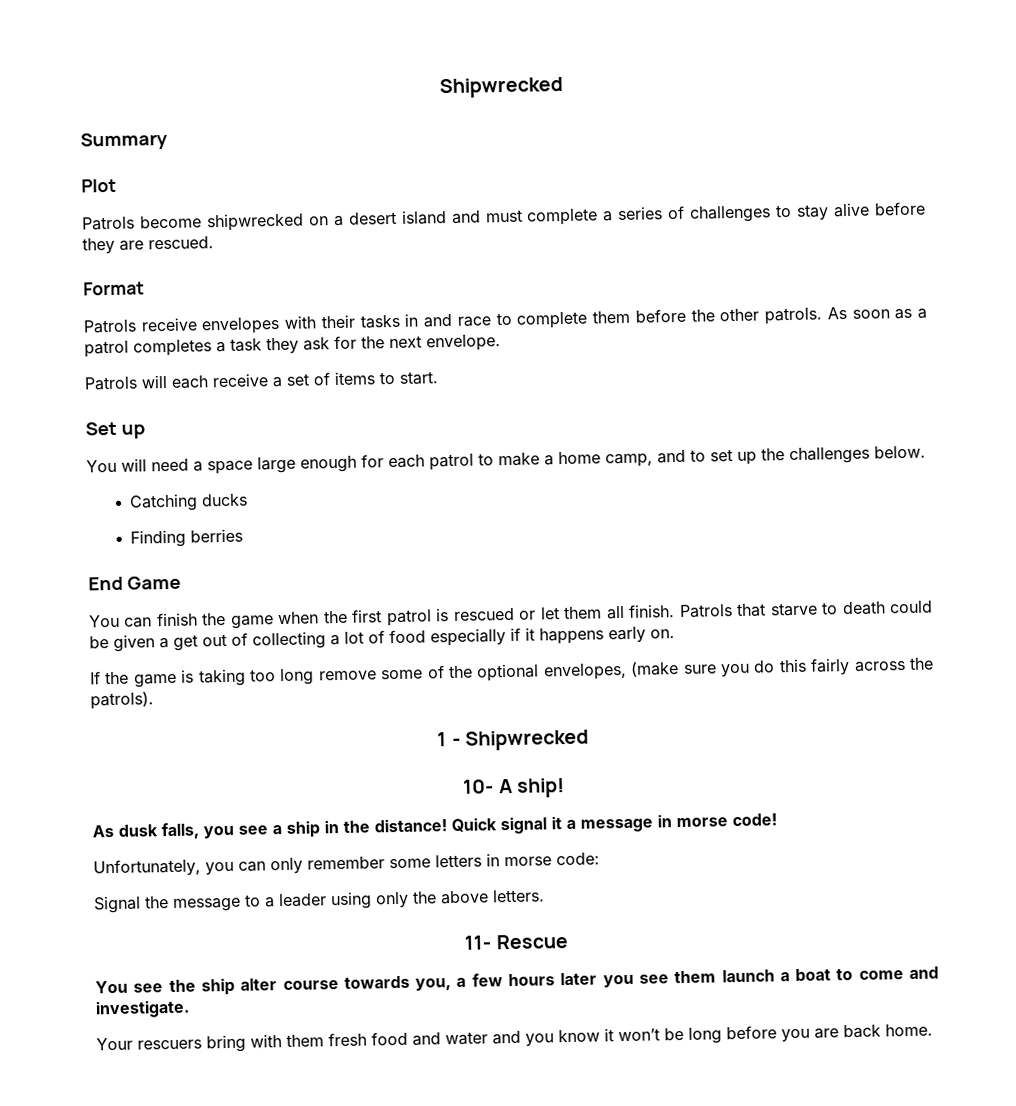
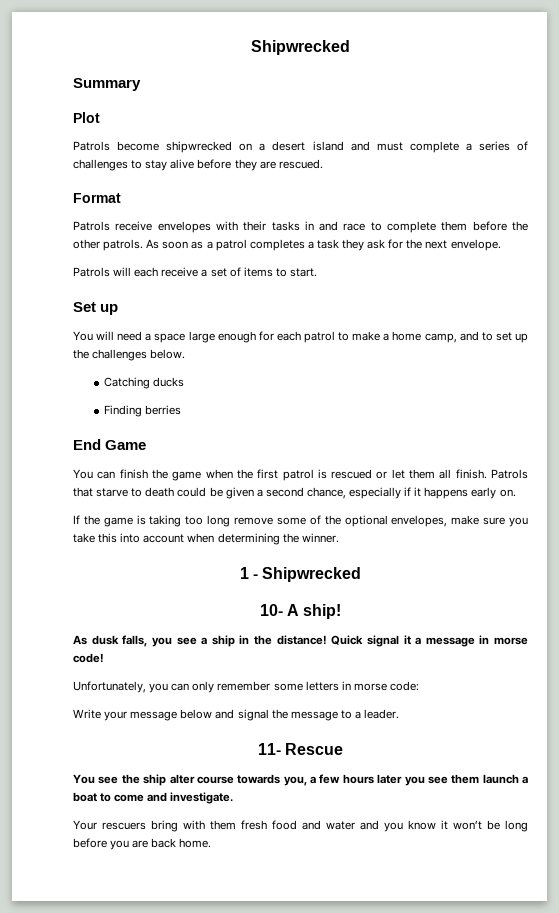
[173,629,426,651] get out of collecting a lot of food -> [265,487,346,499] second chance,
[630,661,680,677] (make -> [451,515,480,525] make
[753,657,934,676] [90,691,154,710] do this fairly across the patrols). -> [73,533,339,545] take this into account when determining the winner.
[93,889,545,914] Signal the message to a leader using only the above letters. -> [73,709,400,721] Write your message below and signal the message to a leader.

